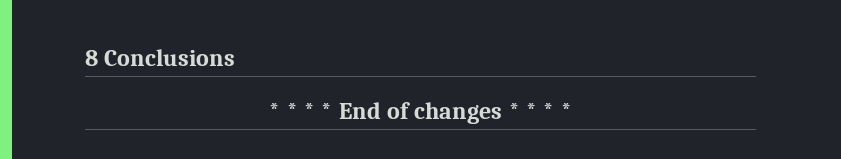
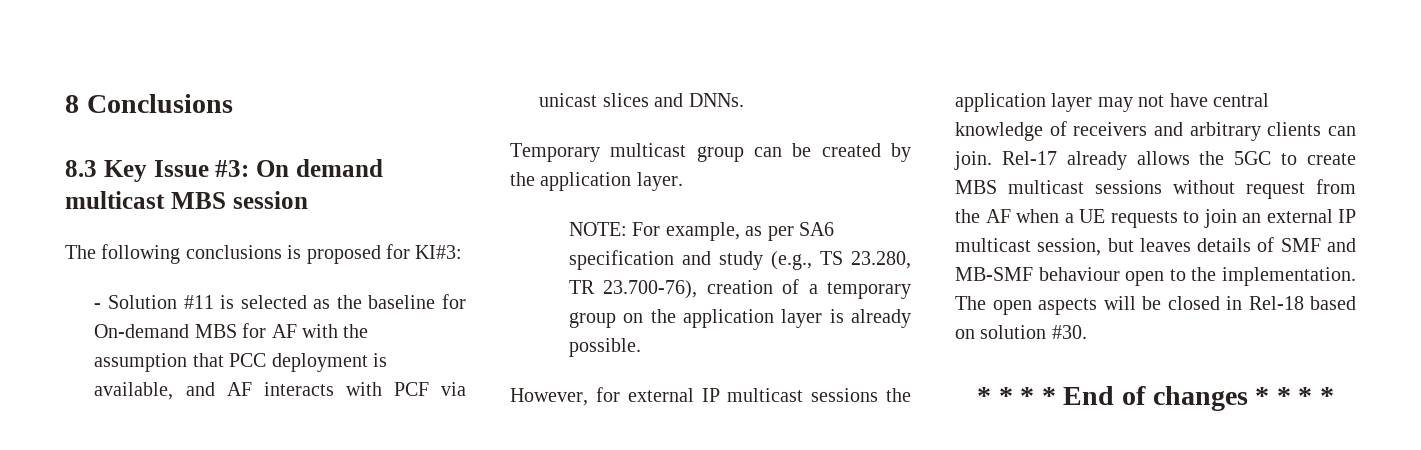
(236, 57) none -> [65,159,383,182] [65,191,308,209] [65,244,463,264] [94,294,467,309] [94,323,369,338] [94,353,388,372] [94,382,466,400] [539,93,744,107] [510,143,911,162] [510,172,683,191] [568,222,834,241] [568,250,911,270] [568,279,911,299] [568,309,911,328] [568,338,641,357] [510,387,911,406] [955,93,1269,112] [955,121,1356,141] [954,151,1356,170] [955,179,1356,199] [955,209,1356,228] [955,237,1356,256] [955,267,1356,286] [955,296,1356,315] [955,325,1087,339] // 8.3 Key Issue #3: On demand multicast MBS session // The following conclusions is proposed for KI#3: // - Solution #11 is selected as the baseline for On-demand MBS for AF with the assumption that PCC deployment is available, and AF interacts with PCF via unicast slices and DNNs. // Temporary multicast group can be created by the application layer. // NOTE: For example, as per SA6 specification and study (e.g., TS 23.280, TR 23.700-76), creation of a temporary group on the application layer is already possible. // However, for external IP multicast sessions the application layer may not have central knowledge of receivers and arbitrary clients can join. Rel-17 already allows the 5GC to create MBS multicast sessions without request from the AF when a UE requests to join an external IP multicast session, but leaves details of SMF and MB-SMF behaviour open to the implementation. The open aspects will be closed in Rel-18 based on solution #30.

